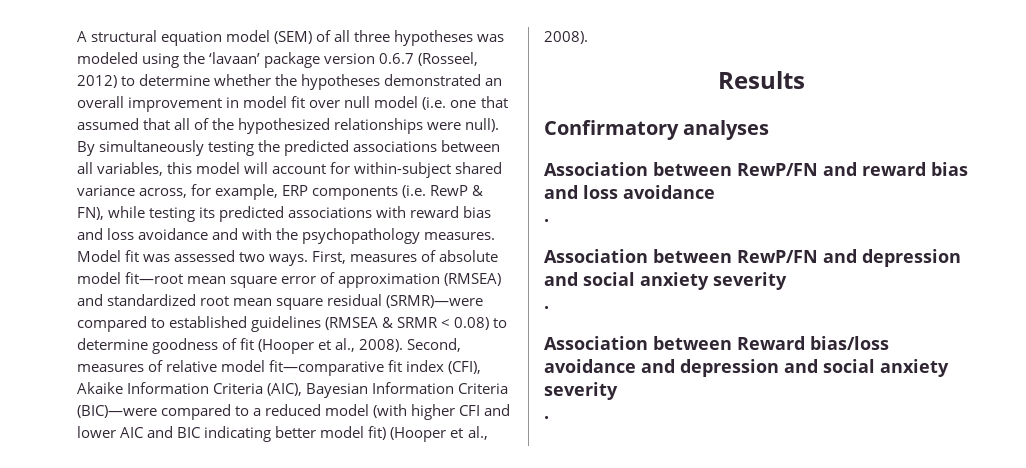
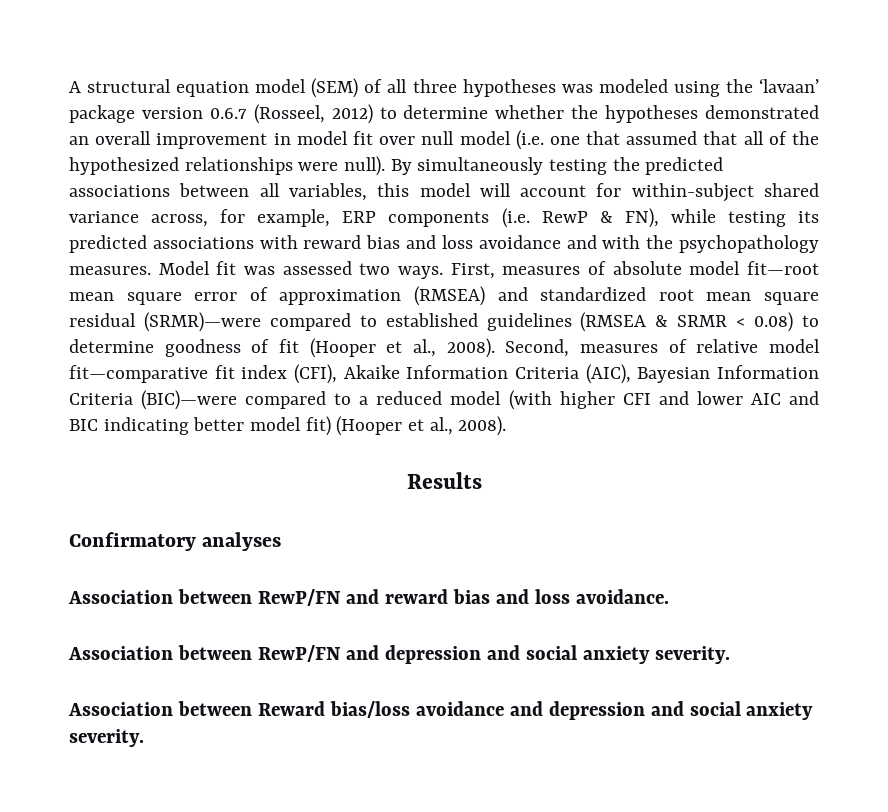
[623,185,715,199] [544,219,549,222] avoidance // . -> [575,589,669,604] avoidance.
[713,272,787,290] [544,306,549,309] severity // . -> [654,646,730,664] severity.
[544,382,618,400] [544,416,549,419] severity // . -> [69,729,144,747] severity.

